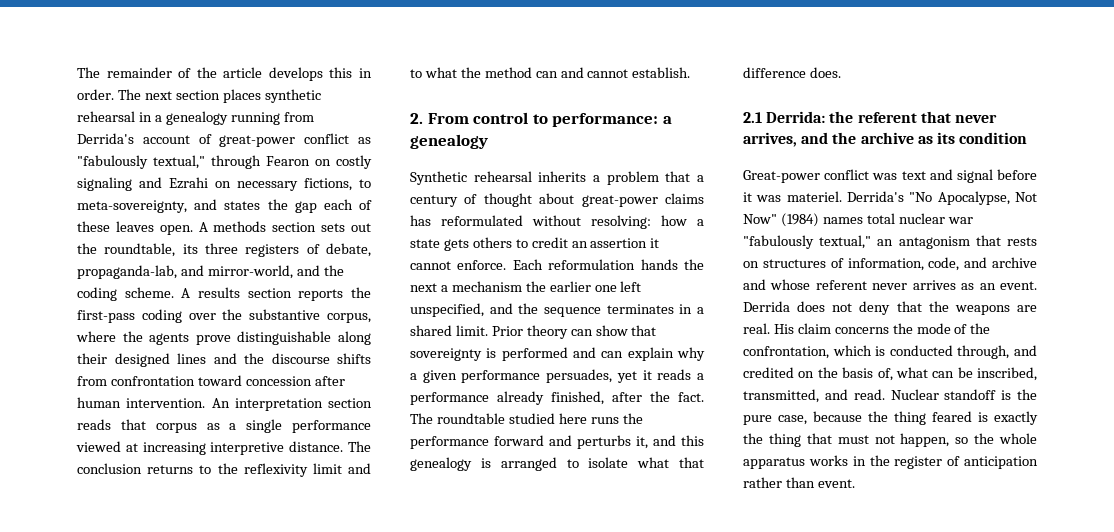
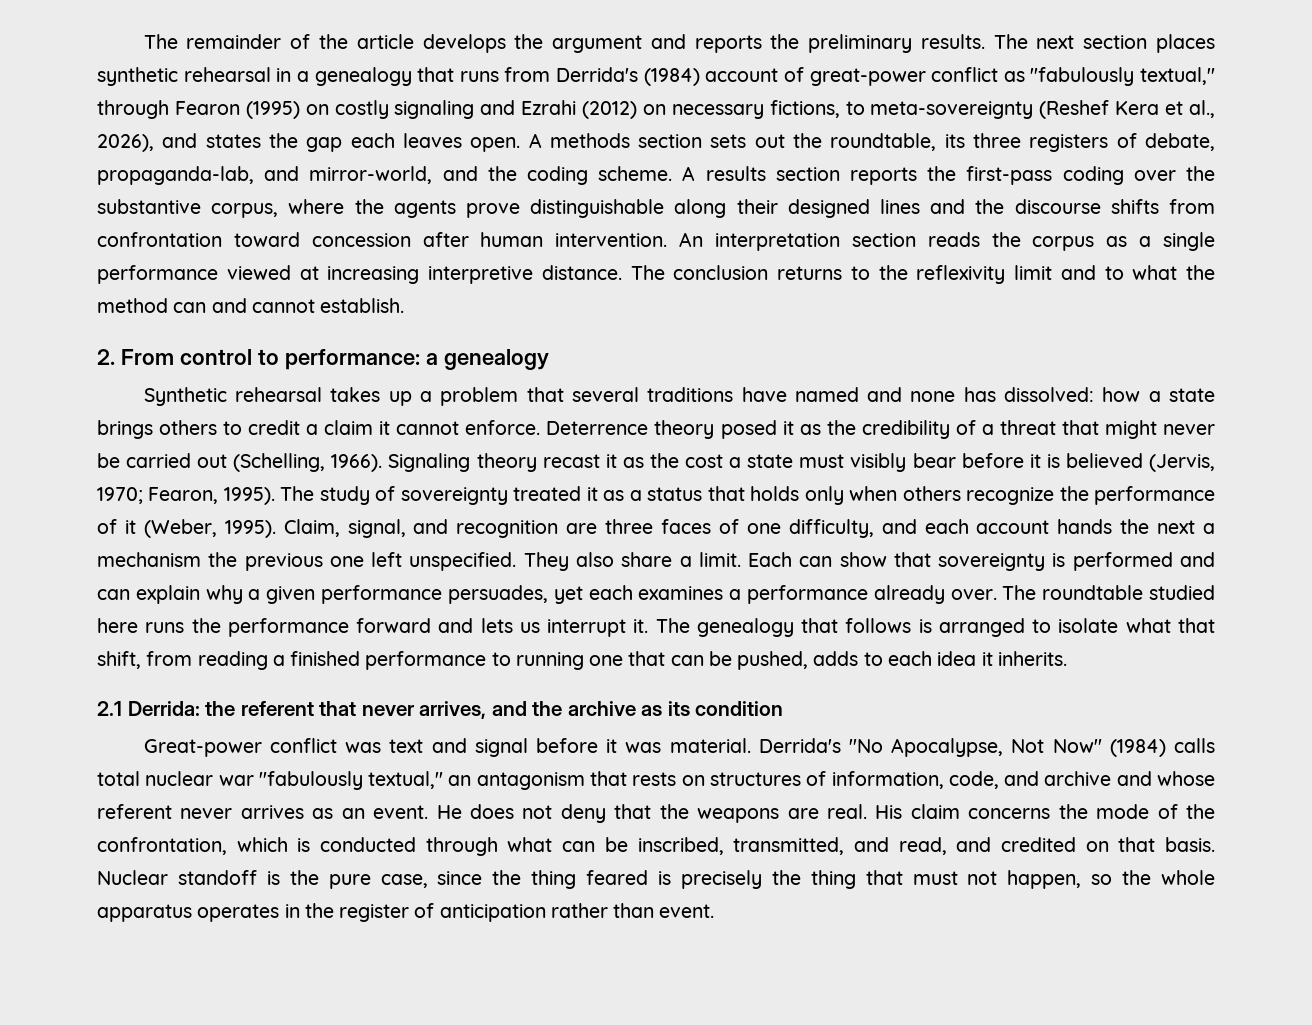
[329,67,372,78] [77,89,114,100] this in order. -> [514,34,985,53] the argument and reports the preliminary results.
[230,112,280,125] running -> [417,67,499,82] that runs
(134, 138) none -> [643,68,700,86] (1984)
(310, 161) none -> [245,101,300,119] (1995)
(208, 183) none -> [582,101,638,119] (2012)
[77,200,187,213] meta-sovereignty, -> [870,100,1215,119] [97,134,154,152] meta-sovereignty (Reshef Kera et al., 2026),
[359,200,372,210] [77,221,110,232] of these -> (395, 140) none
[120,419,146,430] that -> [991,232,1021,247] the
[538,171,587,182] inherits -> [330,387,412,406] takes up
[697,175,704,182] [410,193,704,207] [410,215,651,229] a century of thought about great-power claims has reformulated without resolving: -> [571,387,1095,402] several traditions have named and none has dissolved:
[443,239,469,251] gets -> [97,420,153,439] brings
[571,238,648,248] an assertion -> [306,420,374,435] a claim
[512,259,636,270] Each reformulation -> [546,420,1215,439] [97,453,1215,472] [97,486,1216,505] [97,519,1050,538] Deterrence theory posed it as the credibility of a threat that might never be carried out (Schelling, 1966). Signaling theory recast it as the cost a state must visibly bear before it is believed (Jervis, 1970; Fearon, 1995). The study of sovereignty treated it as a status that holds only when others recognize the performance of it (Weber, 1995). Claim, signal, and recognition are three faces of one difficulty, and each account
[549,281,591,292] earlier -> [244,553,323,571] previous
[410,303,704,317] [410,325,568,339] unspecified, and the sequence terminates in a shared limit. Prior theory -> [409,552,793,571] unspecified. They also share a limit. Each
[642,369,692,380] it reads -> [588,585,724,600] each examines
[551,391,704,405] finished, after the fact. -> [950,589,997,600] over.
[577,435,704,449] [410,457,472,471] perturbs it, and this genealogy -> [480,618,912,637] lets us interrupt it. The genealogy that follows
[743,67,841,78] difference does. -> [97,651,1067,670] shift, from reading a finished performance to running one that can be pushed, adds to each idea it inherits.
[786,191,842,202] materiel. -> [669,738,751,753] material.
[822,217,863,224] names -> [1174,738,1216,753] calls
[743,301,790,312] Derrida -> [436,805,462,819] He
[957,345,1037,359] [743,367,893,381] through, and credited on the basis of, -> [425,837,498,856] through
[853,389,885,400] read. -> [898,837,1215,855] read, and credited on that basis.
[813,411,862,422] because -> [437,871,483,885] since
[994,411,1038,425] exactly -> [680,870,762,889] precisely
[808,455,848,466] works -> [197,904,280,922] operates

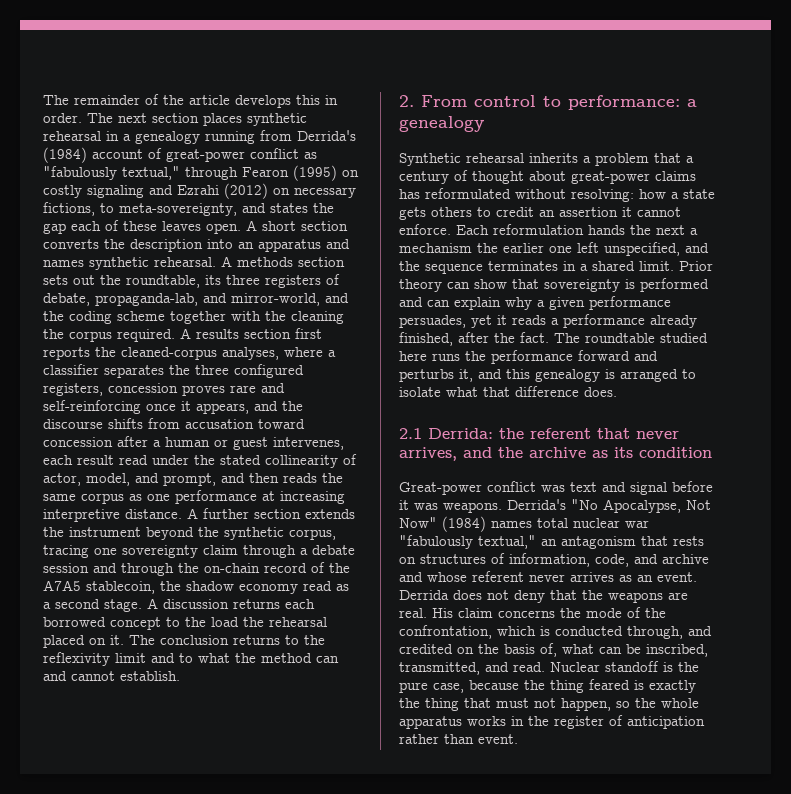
[514,34,985,53] the argument and reports the preliminary results. -> [296,95,338,105] [43,113,82,123] this in order.
[417,67,499,82] that runs -> [205,131,255,144] running
[870,100,1215,119] [97,134,154,152] meta-sovereignty (Reshef Kera et al., 2026), -> [119,203,237,216] meta-sovereignty,
(395, 140) none -> [105,220,157,231] of these
(542, 140) none -> [262,221,348,231] [43,239,350,252] [43,256,232,270] short section converts the description into an apparatus and names synthetic rehearsal. A
[598,166,673,181] scheme. -> [117,311,344,324] [43,329,175,342] scheme together with the cleaning the corpus required.
[850,166,1216,185] [97,199,921,218] reports the first-pass coding over the substantive corpus, where the agents prove distinguishable along their designed lines -> [295,328,322,339] [43,347,336,360] [43,364,304,378] [43,383,285,396] [43,400,249,414] first reports the cleaned-corpus analyses, where a classifier separates the three configured registers, concession proves rare and self-reinforcing once it appears,
[97,232,222,247] confrontation -> [185,419,254,429] accusation
[480,232,916,251] human intervention. An interpretation section -> [153,437,344,450] [43,454,357,468] [43,473,279,486] a human or guest intervenes, each result read under the stated collinearity of actor, model, and prompt, and then
(1021, 239) none -> [43,494,76,501] same
[1139,232,1216,251] [97,265,622,284] a single performance viewed at increasing interpretive distance. -> [147,490,345,504] [43,508,355,522] [43,527,336,540] [43,545,355,558] [43,562,350,576] [43,580,349,594] [43,598,315,612] [43,617,327,630] [43,635,124,648] one performance at increasing interpretive distance. A further section extends the instrument beyond the synthetic corpus, tracing one sovereignty claim through a debate session and through the on-chain record of the A7A5 stablecoin, the shadow economy read as a second stage. A discussion returns each borrowed concept to the load the rehearsal placed on it.
[330,387,412,406] takes up -> [529,153,578,163] inherits
[571,387,1095,402] several traditions have named and none has dissolved: -> [686,156,694,163] [399,170,696,184] [399,188,634,202] a century of thought about great-power claims has reformulated without resolving:
[97,420,153,439] brings -> [399,207,426,220] gets
[306,420,374,435] a claim -> [539,207,618,217] an assertion
[546,420,1215,439] [97,453,1215,472] [97,486,1216,505] [97,519,1050,538] Deterrence theory posed it as the credibility of a threat that might never be carried out (Schelling, 1966). Signaling theory recast it as the cost a state must visibly bear before it is believed (Jervis, 1970; Fearon, 1995). The study of sovereignty treated it as a status that holds only when others recognize the performance of it (Weber, 1995). Claim, signal, and recognition are three faces of one difficulty, and each account -> [456,224,584,235] Each reformulation
[244,553,323,571] previous -> [503,243,544,253] earlier
[409,552,793,571] unspecified. They also share a limit. Each -> [604,242,709,256] [399,261,713,274] [399,279,442,292] unspecified, and the sequence terminates in a shared limit. Prior theory
[588,585,724,600] each examines -> [497,315,546,325] it reads
[950,589,997,600] over. -> [399,332,549,346] finished, after the fact.
[480,618,912,637] lets us interrupt it. The genealogy that follows -> [399,369,600,382] perturbs it, and this genealogy
[97,651,1067,670] shift, from reading a finished performance to running one that can be pushed, adds to each idea it inherits. -> [515,386,617,397] difference does.
[669,738,751,753] material. -> [443,502,502,513] weapons.
[1174,738,1216,753] calls -> [491,521,532,528] names
[436,805,462,819] He -> [399,590,449,600] Derrida
[425,837,498,856] through -> [627,626,712,639] [399,643,557,657] through, and credited on the basis of,
[898,837,1215,855] read, and credited on that basis. -> [513,662,545,672] read.
[437,871,483,885] since -> [469,680,519,690] because
[680,870,762,889] precisely -> [649,680,696,693] exactly
[197,904,280,922] operates -> [467,716,506,726] works

